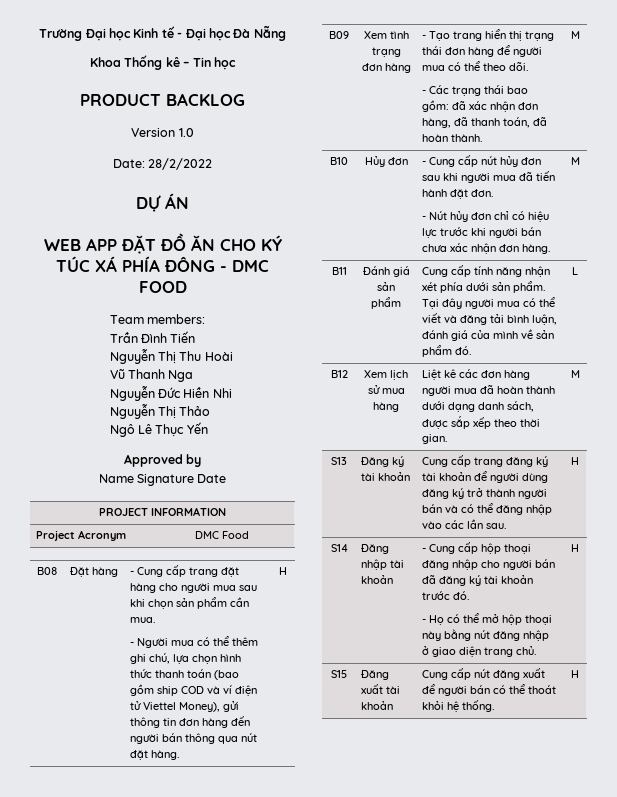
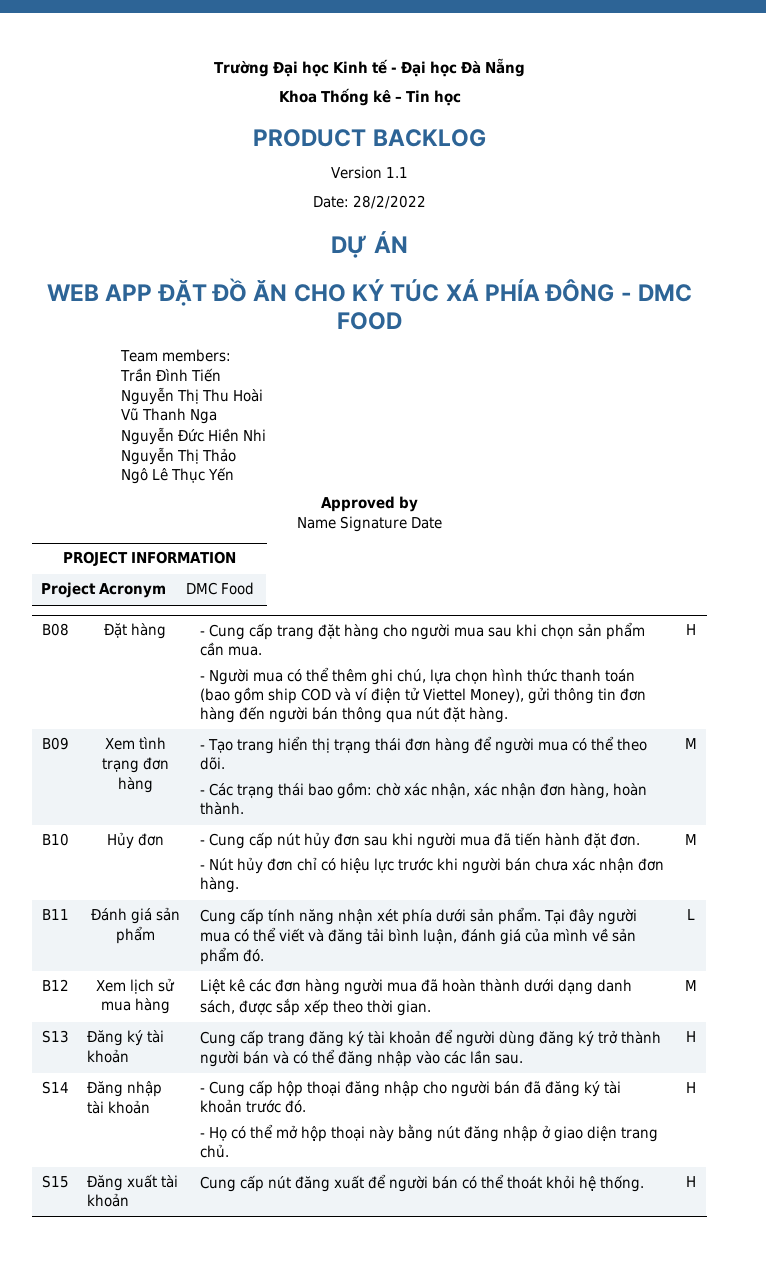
[178,128,194,137] 1.0 -> [385,167,408,178] 1.1
[452,101,467,110] đã -> [376,783,471,798] chờ xác nhận,
[454,117,548,128] đã thanh toán, đã -> (610, 791) none

